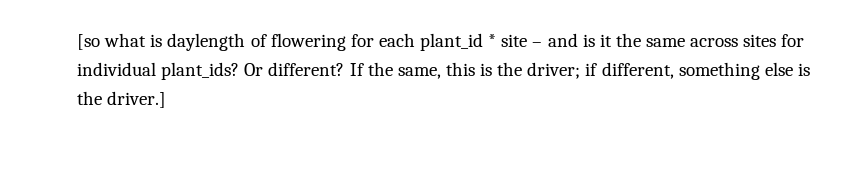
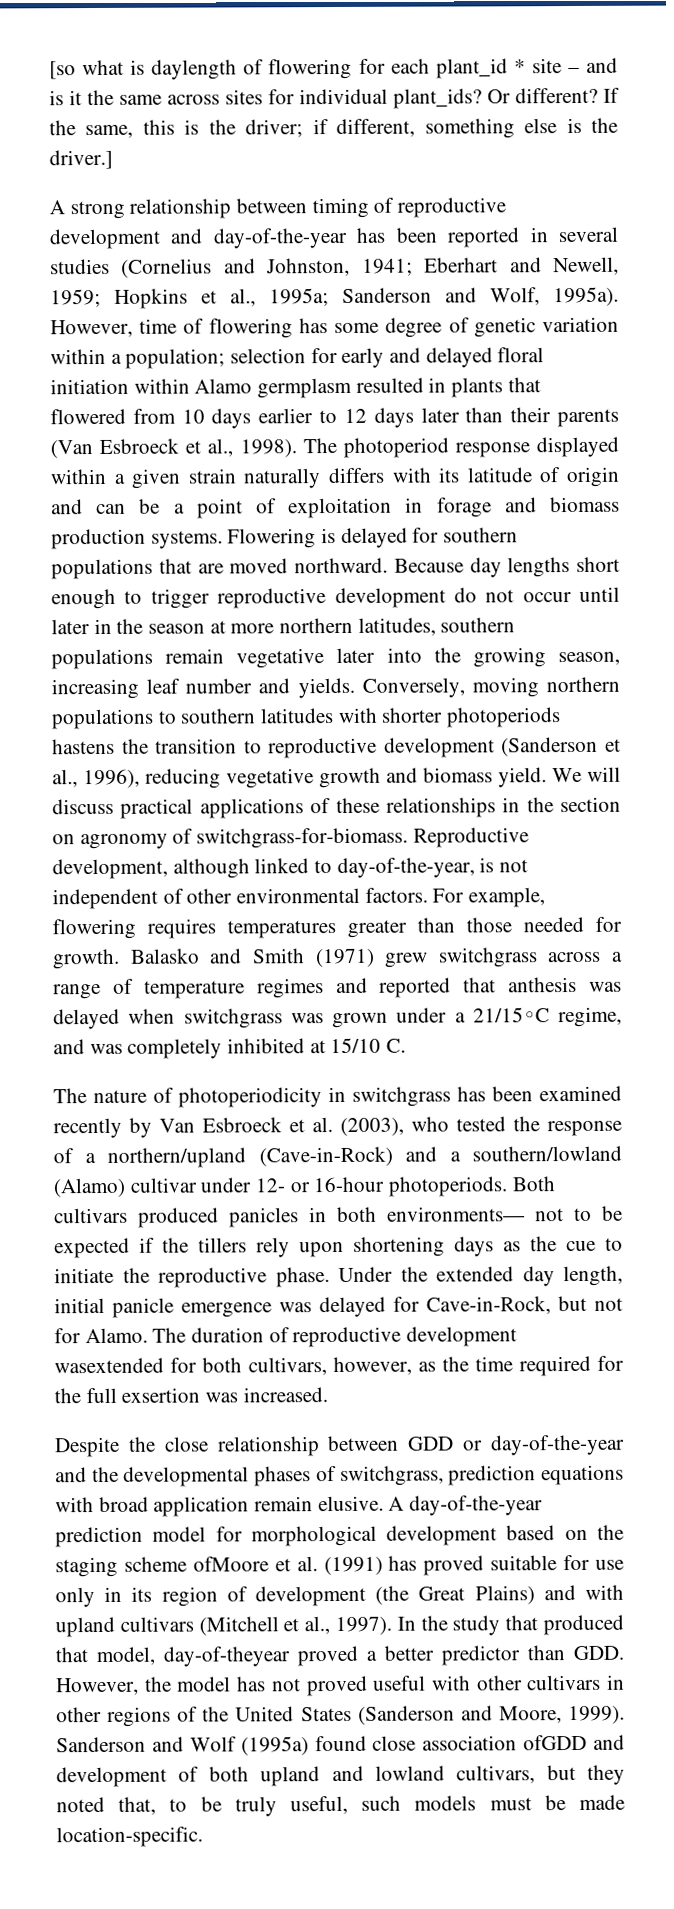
(167, 99) none -> [49,197,507,220] [49,226,619,250] [50,256,619,278] [50,286,619,309] [50,316,619,339] [50,347,545,369] [50,377,541,399] [50,407,619,429] [50,436,619,459] [50,466,621,489] [51,496,620,519] [51,527,519,550] [51,556,620,580] [51,586,620,610] [51,617,516,636] [51,647,620,670] [51,676,620,700] [51,707,562,730] [52,736,621,759] [52,766,621,789] [52,796,621,819] [52,827,529,850] [52,857,529,880] [52,887,546,910] [52,916,622,940] [52,947,623,970] [53,976,622,1000] [53,1006,622,1030] [53,1037,407,1059] [53,1085,622,1108] [53,1116,622,1139] [53,1145,622,1168] [53,1176,555,1198] [54,1205,623,1228] [54,1236,623,1259] [54,1265,623,1288] [54,1295,623,1318] [54,1326,518,1348] [54,1355,624,1377] [54,1387,328,1404] [55,1434,625,1458] [55,1464,624,1487] [55,1495,544,1517] [55,1524,624,1548] [55,1554,624,1578] [55,1584,624,1608] [55,1614,624,1638] [55,1645,624,1667] [56,1674,625,1697] [56,1705,625,1727] [56,1734,625,1756] [56,1764,625,1788] [56,1794,625,1817] [56,1826,203,1848] // A strong relationship between timing of reproductive development and day-of-the-year has been reported in several studies (Cornelius and Johnston, 1941; Eberhart and Newell, 1959; Hopkins et al., 1995a; Sanderson and Wolf, 1995a). However, time of flowering has some degree of genetic variation within a population; selection for early and delayed floral initiation within Alamo germplasm resulted in plants that flowered from 10 days earlier to 12 days later than their parents (Van Esbroeck et al., 1998). The photoperiod response displayed within a given strain naturally differs with its latitude of origin and can be a point of exploitation in forage and biomass production systems. Flowering is delayed for southern populations that are moved northward. Because day lengths short enough to trigger reproductive development do not occur until later in the season at more northern latitudes, southern populations remain vegetative later into the growing season, increasing leaf number and yields. Conversely, moving northern populations to southern latitudes with shorter photoperiods hastens the transition to reproductive development (Sanderson et al., 1996), reducing vegetative growth and biomass yield. We will discuss practical applications of these relationships in the section on agronomy of switchgrass-for-biomass. Reproductive development, although linked to day-of-the-year, is not independent of other environmental factors. For example, flowering requires temperatures greater than those needed for growth. Balasko and Smith (1971) grew switchgrass across a range of temperature regimes and reported that anthesis was delayed when switchgrass was grown under a 21/15◦C regime, and was completely inhibited at 15/10 C. // The nature of photoperiodicity in switchgrass has been examined recently by Van Esbroeck et al. (2003), who tested the response of a northern/upland (Cave-in-Rock) and a southern/lowland (Alamo) cultivar under 12- or 16-hour photoperiods. Both cultivars produced panicles in both environments— not to be expected if the tillers rely upon shortening days as the cue to initiate the reproductive phase. Under the extended day length, initial panicle emergence was delayed for Cave-in-Rock, but not for Alamo. The duration of reproductive development wasextended for both cultivars, however, as the time required for the full exsertion was increased. // Despite the close relationship between GDD or day-of-the-year and the developmental phases of switchgrass, prediction equations with broad application remain elusive. A day-of-the-year prediction model for morphological development based on the staging scheme ofMoore et al. (1991) has proved suitable for use only in its region of development (the Great Plains) and with upland cultivars (Mitchell et al., 1997). In the study that produced that model, day-of-theyear proved a better predictor than GDD. However, the model has not proved useful with other cultivars in other regions of the United States (Sanderson and Moore, 1999). Sanderson and Wolf (1995a) found close association ofGDD and development of both upland and lowland cultivars, but they noted that, to be truly useful, such models must be made location-specific.

